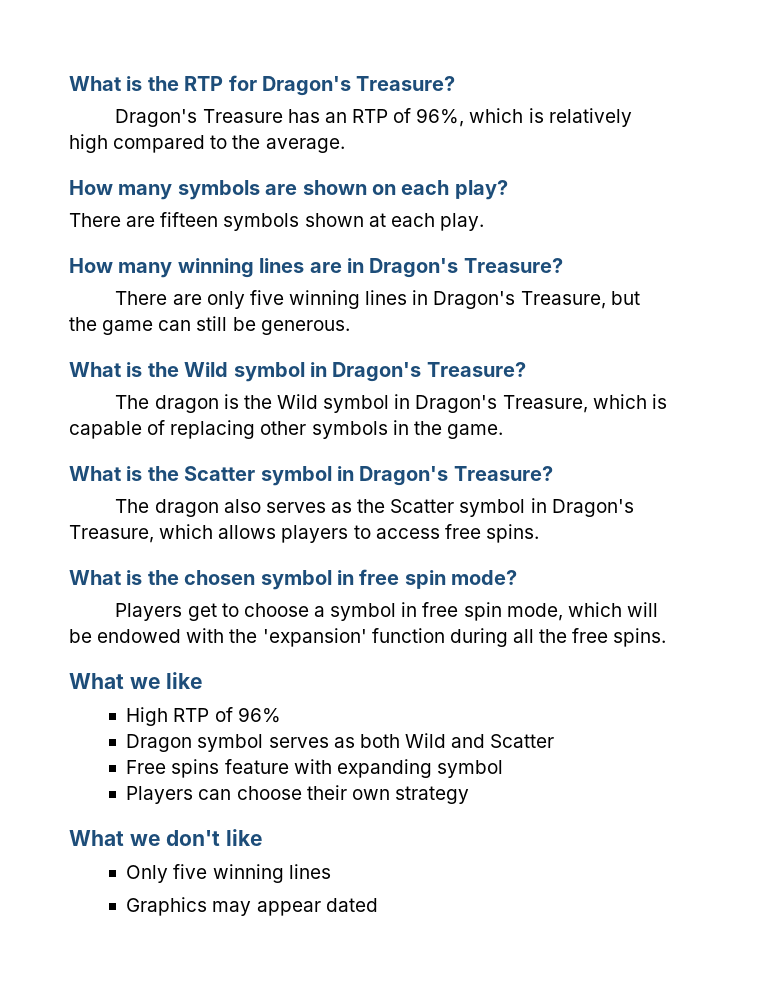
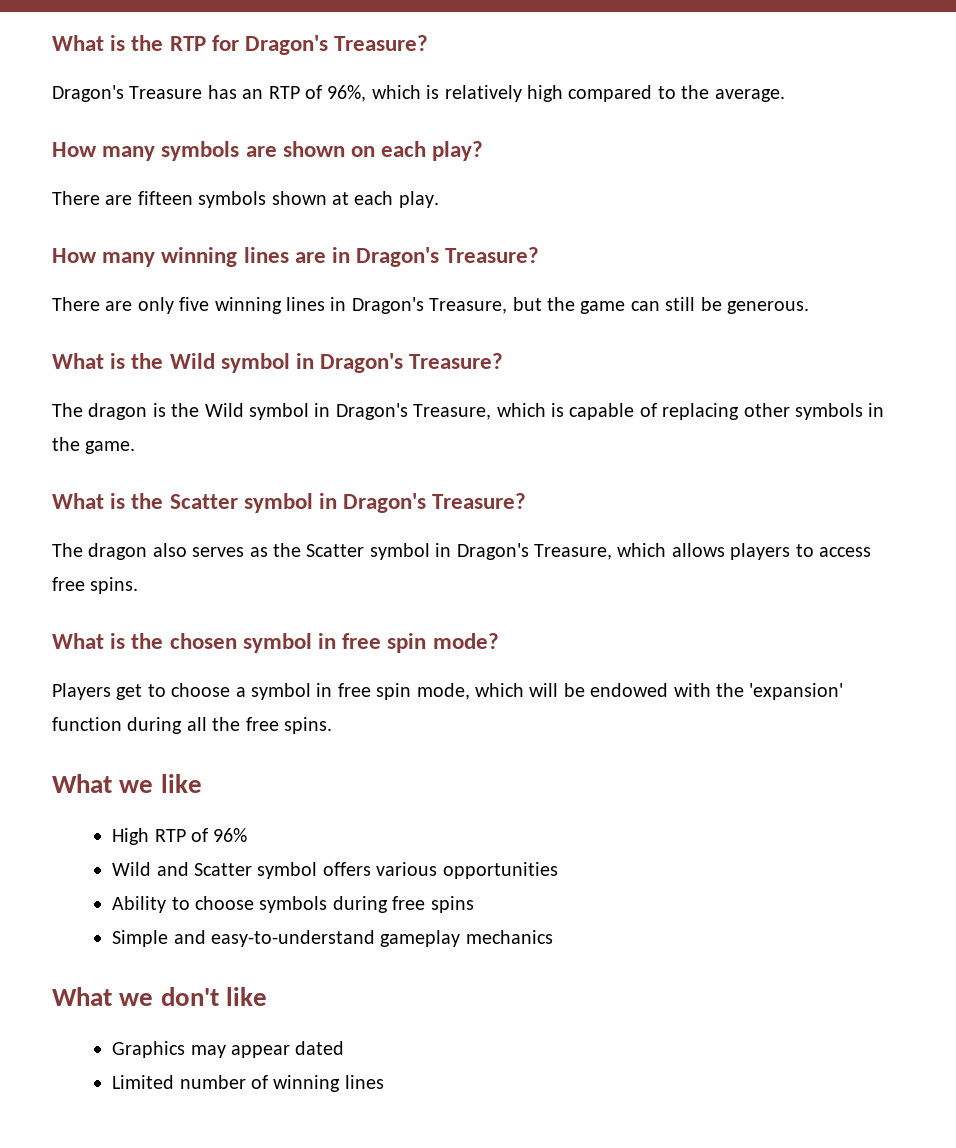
[126,733,555,752] [126,759,503,778] [126,785,469,804] Dragon symbol serves as both Wild and Scatter // Free spins feature with expanding symbol // Players can choose their own strategy -> [112,862,558,879] [112,896,474,913] [112,930,553,947] Wild and Scatter symbol offers various opportunities // Ability to choose symbols during free spins // Simple and easy-to-understand gameplay mechanics
[126,864,331,883] // Only five winning lines -> (267, 996) none
(378, 905) none -> [112,1075,384,1092] // Limited number of winning lines

